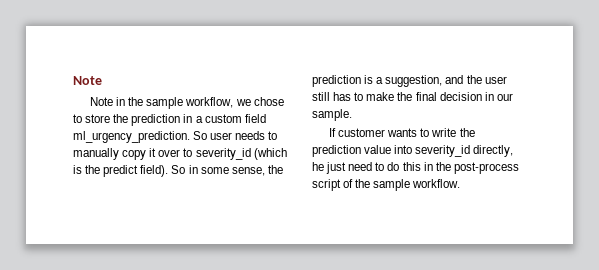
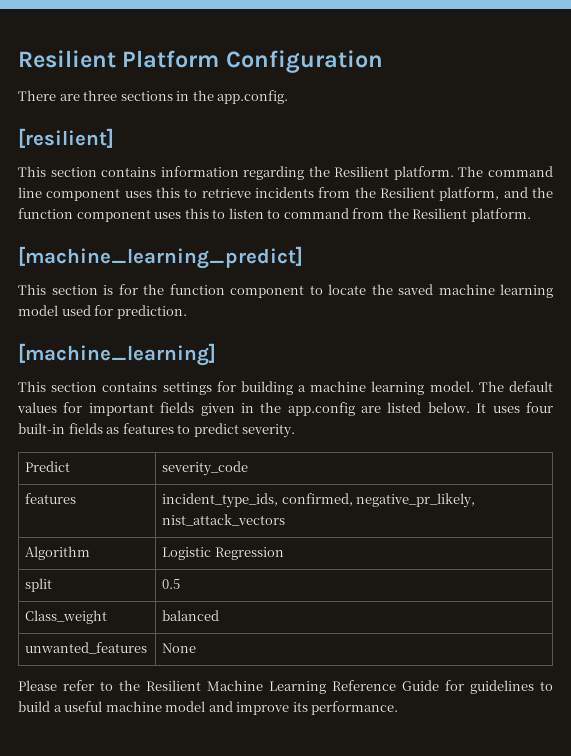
[73,76,102,85] [90,97,284,109] [73,114,266,126] [73,131,278,143] [73,148,287,160] [73,165,283,177] [312,75,507,87] [312,92,513,101] [312,109,352,121] [329,128,475,137] [312,145,514,157] [312,162,519,174] [312,179,461,191] Note // Note in the sample workflow, we chose to store the prediction in a custom field ml_urgency_prediction. So user needs to manually copy it over to severity_id (which is the predict field). So in some sense, the prediction is a suggestion, and the user still has to make the final decision in our sample. // If customer wants to write the prediction value into severity_id directly, he just need to do this in the post-process script of the sample workflow. -> [18,50,383,73] [18,90,289,104] [18,128,114,148] [18,166,553,180] [18,187,553,201] [18,208,531,222] [18,246,303,269] [18,284,553,298] [18,305,187,319] [18,343,216,366] [18,381,553,395] [17,402,553,416] [18,423,296,438] [25,461,71,472] [162,461,249,476] [25,493,77,504] [162,493,476,508] [162,514,286,526] [25,546,91,560] [162,547,284,560] [25,578,53,592] [162,579,181,589] [25,610,108,624] [162,610,220,621] [25,642,148,654] [162,643,197,653] [18,680,553,694] [18,701,399,715] Resilient Platform Configuration // There are three sections in the app.config. // [resilient] // This section contains information regarding the Resilient platform. The command line component uses this to retrieve incidents from the Resilient platform, and the function component uses this to listen to command from the Resilient platform. // [machine_learning_predict] // This section is for the function component to locate the saved machine learning model used for prediction. // [machine_learning] // This section contains settings for building a machine learning model. The default values for important fields given in the app.config are listed below. It uses four built-in fields as features to predict severity. // Predict | severity_code // features | incident_type_ids, confirmed, negative_pr_likely, nist_attack_vectors // Algorithm | Logistic Regression // split | 0.5 // Class_weight | balanced // unwanted_features | None // Please refer to the Resilient Machine Learning Reference Guide for guidelines to build a useful machine model and improve its performance.

